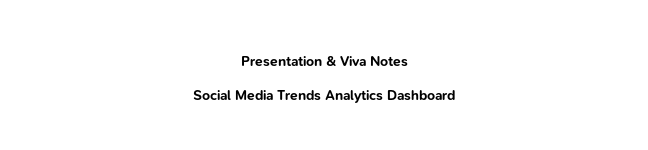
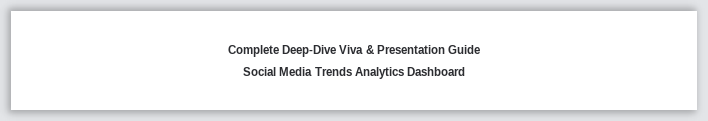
[240,56,408,67] Presentation & Viva Notes -> [228,45,480,57] Complete Deep-Dive Viva & Presentation Guide

